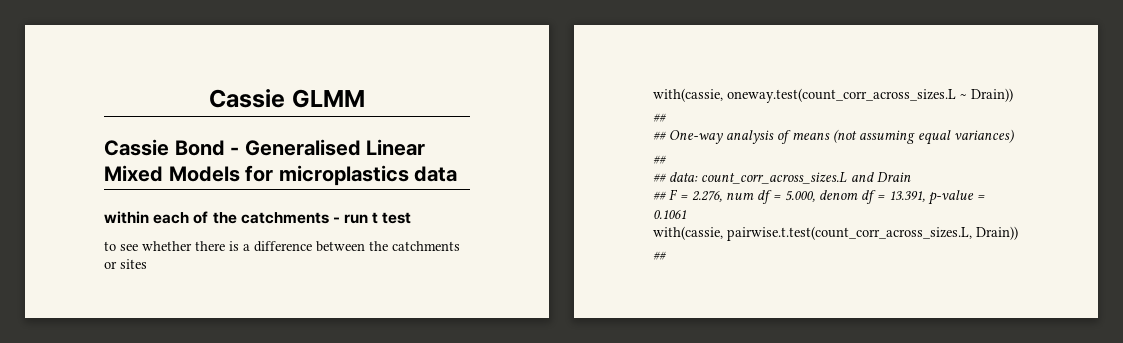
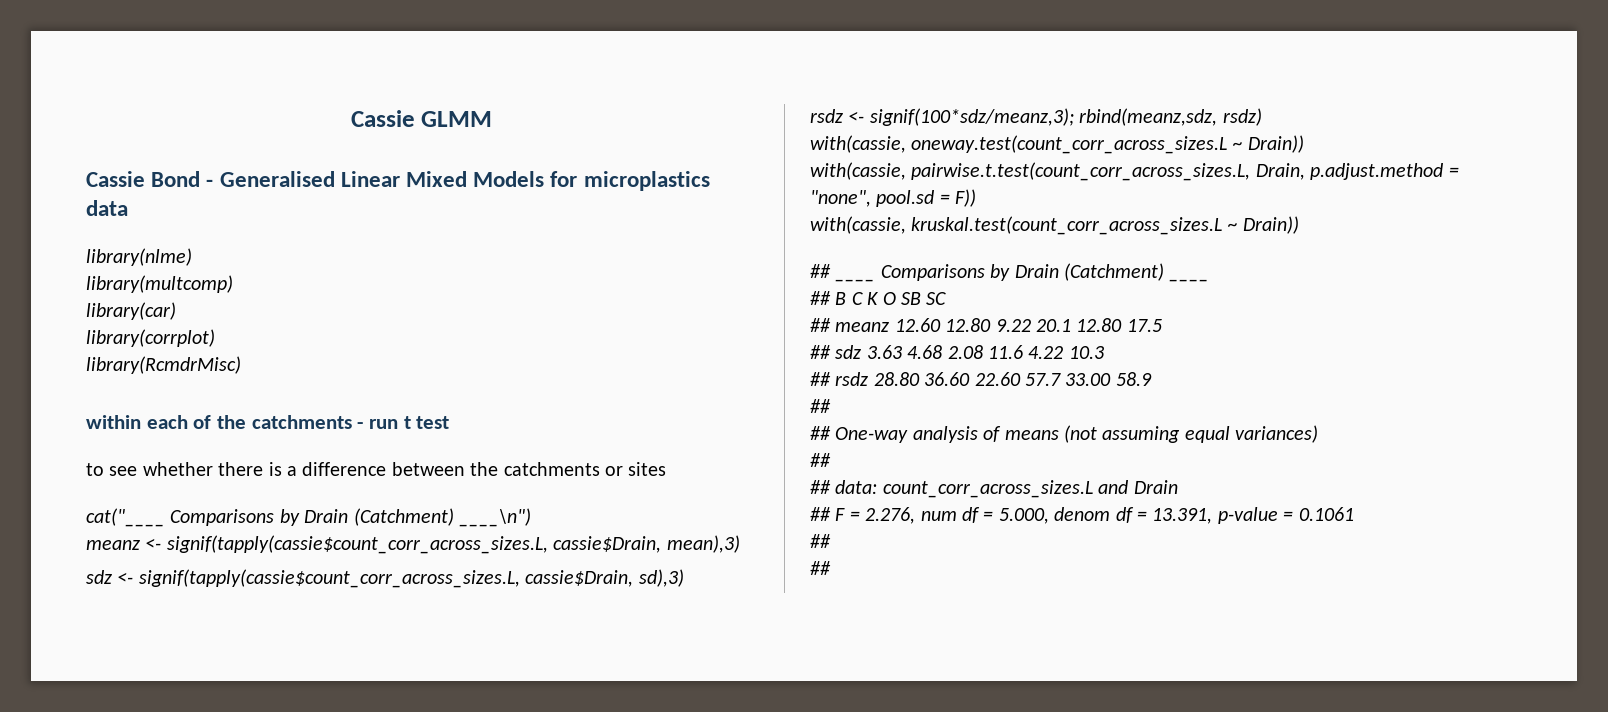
(458, 174) none -> [86,248,192,266] [86,275,233,293] [86,302,176,320] [86,329,215,347] [86,356,241,374] // library(nlme) // library(multcomp) // library(car) // library(corrplot) // library(RcmdrMisc)
[653,88,1013,103] with(cassie, oneway.test(count_corr_across_sizes.L ~ Drain)) -> [86,508,531,527] [86,535,740,554] [86,569,684,588] [810,108,1262,126] [810,135,1305,154] [810,162,1459,181] [810,189,977,207] [810,216,1300,235] [810,264,831,278] [835,263,1210,282] [810,291,947,305] [810,318,1162,332] [810,345,1104,359] [810,372,1152,386] cat("____ Comparisons by Drain (Catchment) ____\n") // meanz <- signif(tapply(cassie$count_corr_across_sizes.L, cassie$Drain, mean),3) // sdz <- signif(tapply(cassie$count_corr_across_sizes.L, cassie$Drain, sd),3) // rsdz <- signif(100*sdz/meanz,3); rbind(meanz,sdz, rsdz) // with(cassie, oneway.test(count_corr_across_sizes.L ~ Drain)) // with(cassie, pairwise.t.test(count_corr_across_sizes.L, Drain, p.adjust.method = "none", pool.sd = F)) // with(cassie, kruskal.test(count_corr_across_sizes.L ~ Drain)) // ## ____ Comparisons by Drain (Catchment) ____ // ## B C K O SB SC // ## meanz 12.60 12.80 9.22 20.1 12.80 17.5 // ## sdz 3.63 4.68 2.08 11.6 4.22 10.3 // ## rsdz 28.80 36.60 22.60 57.7 33.00 58.9
[653,226,1018,241] with(cassie, pairwise.t.test(count_corr_across_sizes.L, Drain)) -> [810,534,831,548] ##

